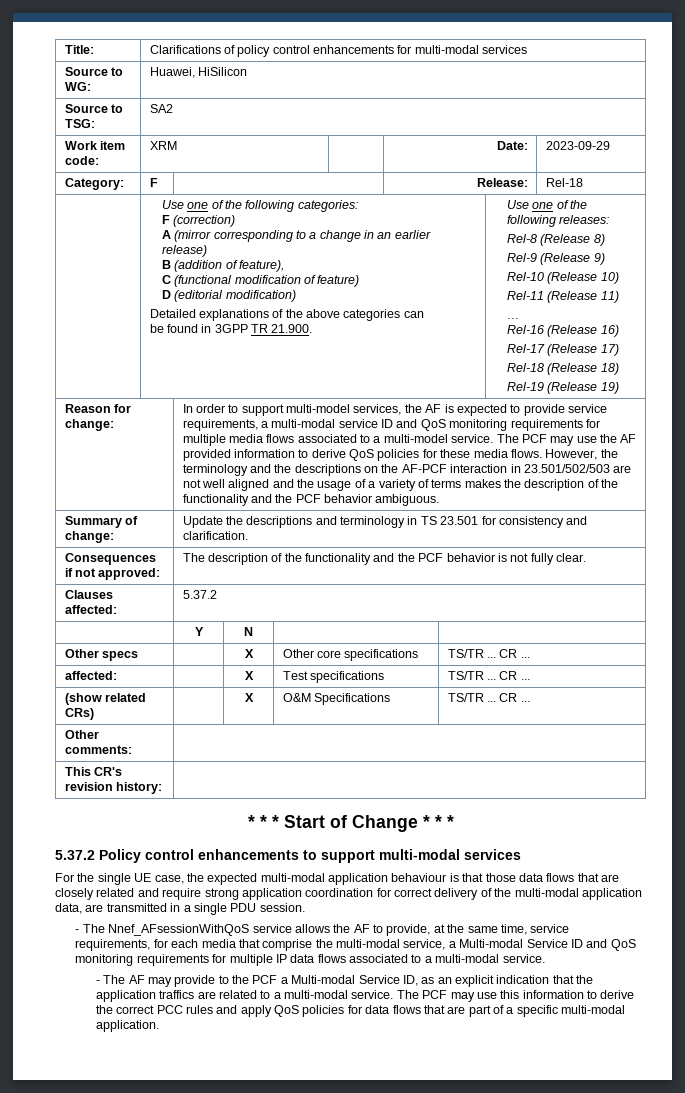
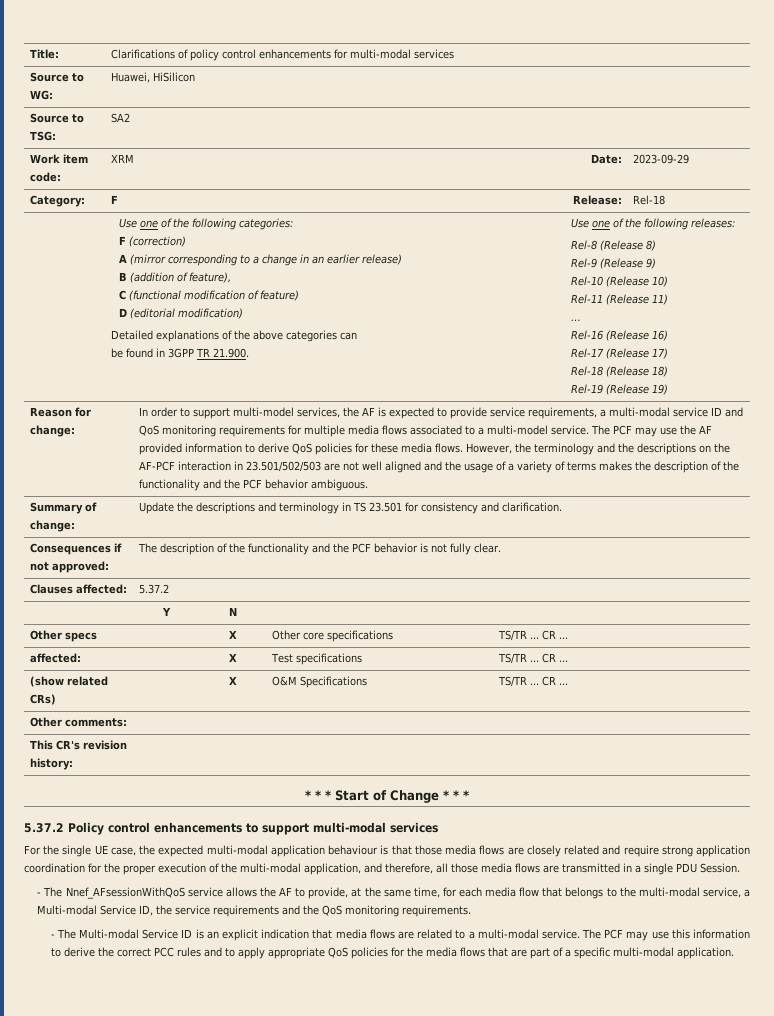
[518,873,599,882] data flows that -> [445,845,505,855] media flows
[394,888,642,900] [55,903,82,914] correct delivery of the multi-modal application data, -> [104,863,540,875] the proper execution of the multi-modal application, and therefore, all those media flows
[259,903,305,912] session. -> [700,863,740,873] Session.
[530,924,570,933] [75,939,151,951] service requirements, -> (440, 892) none
[238,939,313,951] that comprise -> [519,887,617,899] flow that belongs to
[570,939,636,951] [75,954,545,966] [95,975,435,987] ID and QoS monitoring requirements for multiple IP data flows associated to a multi-modal service. // - The AF may provide to the PCF a Multi-modal Service ID, as -> [139,905,472,917] [50,929,204,939] ID, the service requirements and the QoS monitoring requirements. // - The Multi-modal Service ID is
[576,975,594,984] [95,990,195,1002] the application traffics -> [335,929,395,939] media flows
[240,1005,390,1017] apply QoS policies for data -> [224,947,457,959] to apply appropriate QoS policies for the media

